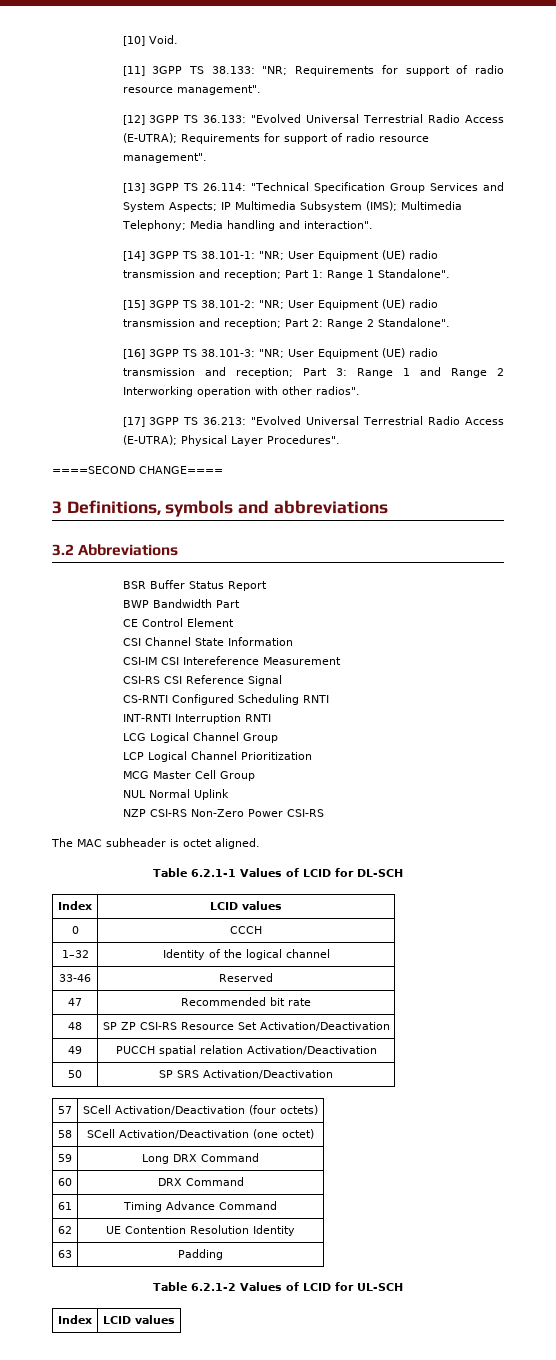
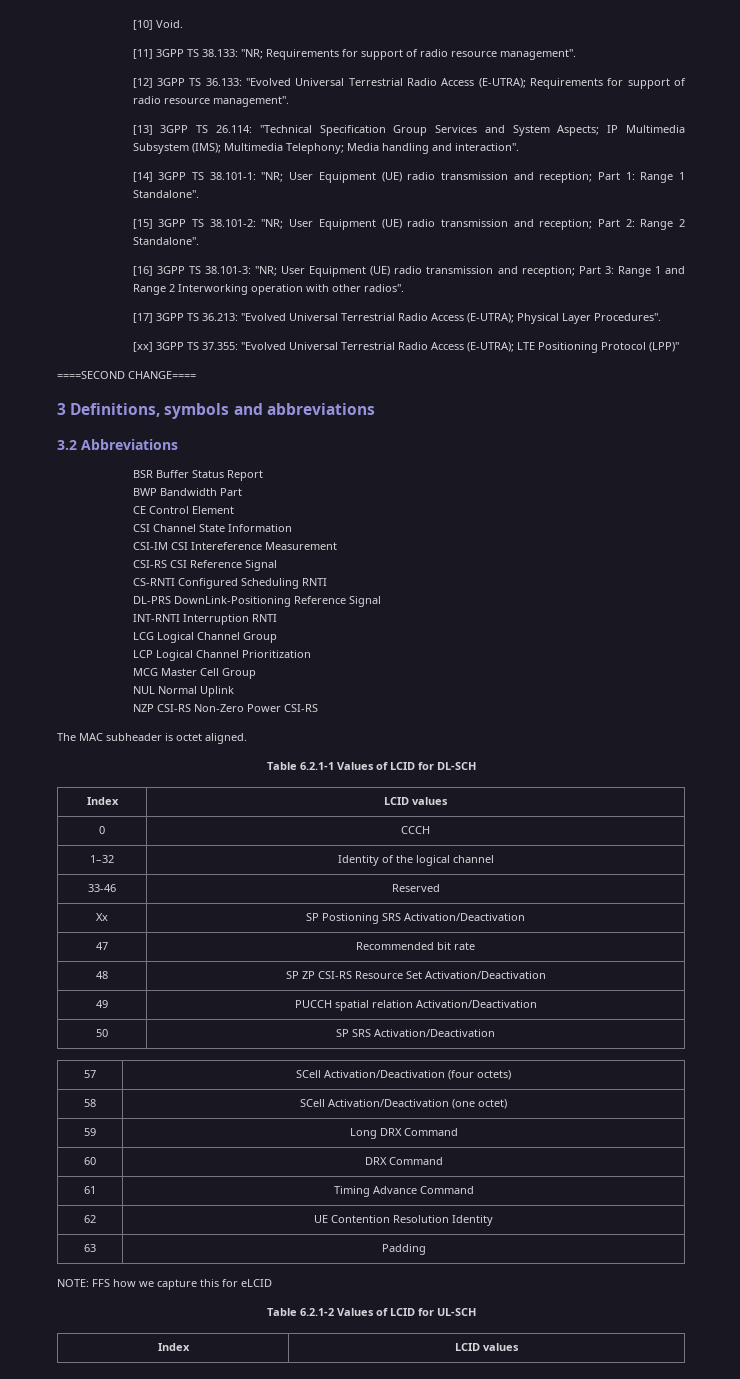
(340, 439) none -> [132,342,679,353] // [xx] 3GPP TS 37.355: "Evolved Universal Terrestrial Radio Access (E-UTRA); LTE Positioning Protocol (LPP)"
(329, 699) none -> [132,596,381,607] // DL-PRS DownLink-Positioning Reference Signal
(273, 977) none -> [96,913,108,921] [306,913,525,924] // Xx | SP Postioning SRS Activation/Deactivation
(223, 1254) none -> [57,1279,272,1290] // NOTE: FFS how we capture this for eLCID

